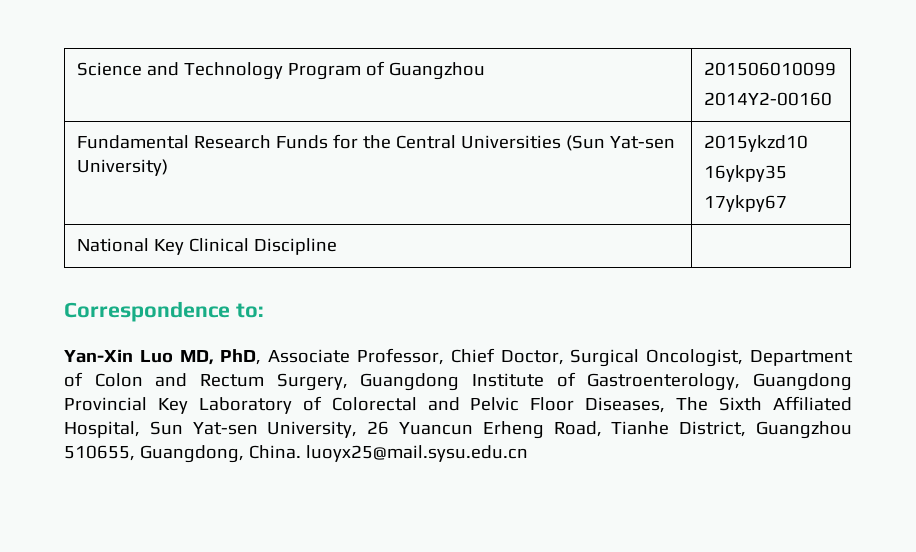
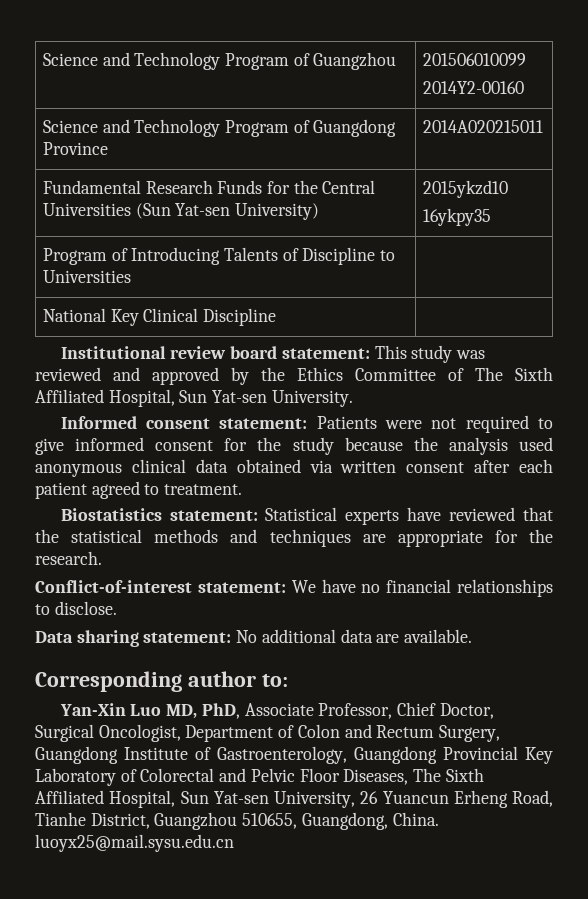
(833, 99) none -> [42,119,397,137] [42,142,108,155] [422,120,543,133] // Science and Technology Program of Guangdong Province | 2014A020215011
[704,195,788,212] [77,238,338,255] [64,301,230,322] // 17ykpy67 // National Key Clinical Discipline | // Correspondence -> [42,247,396,265] [42,270,131,283] [42,308,277,326] [60,345,486,363] [35,367,553,385] [35,389,353,407] [60,415,553,433] [35,437,553,455] [35,459,553,477] [35,481,243,499] [60,507,553,525] [35,529,553,547] [35,551,102,565] [35,579,553,597] [35,601,117,615] [35,629,473,647] [35,671,256,692] // Program of Introducing Talents of Discipline to Universities | // National Key Clinical Discipline | // Institutional review board statement: This study was reviewed and approved by the Ethics Committee of The Sixth Affiliated Hospital, Sun Yat-sen University. // Informed consent statement: Patients were not required to give informed consent for the study because the analysis used anonymous clinical data obtained via written consent after each patient agreed to treatment. // Biostatistics statement: Statistical experts have reviewed that the statistical methods and techniques are appropriate for the research. // Conflict-of-interest statement: We have no financial relationships to disclose. // Data sharing statement: No additional data are available. // Corresponding author

